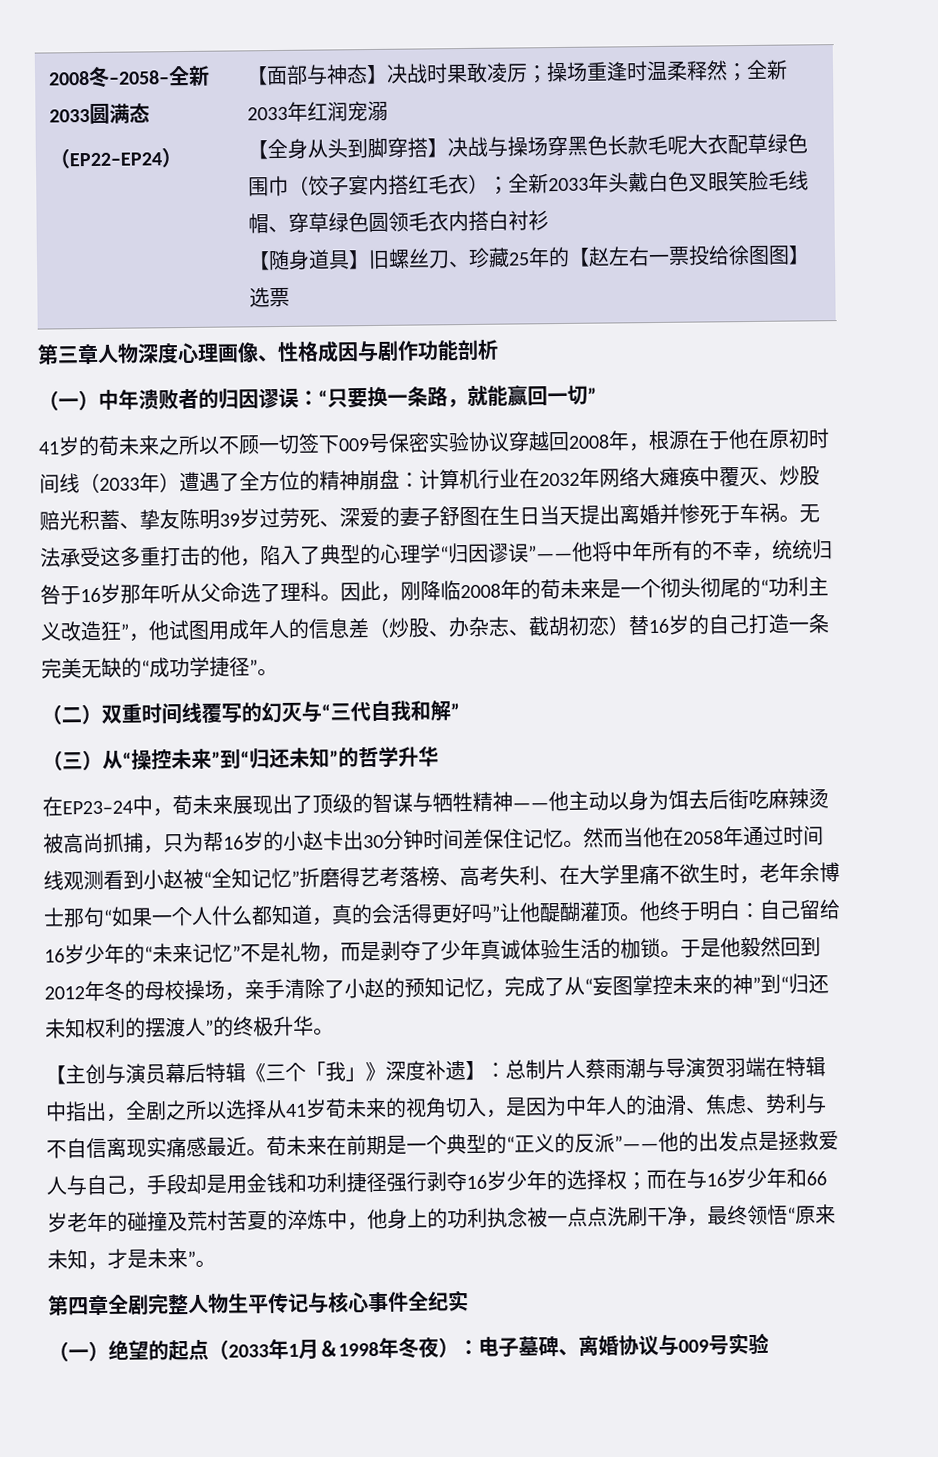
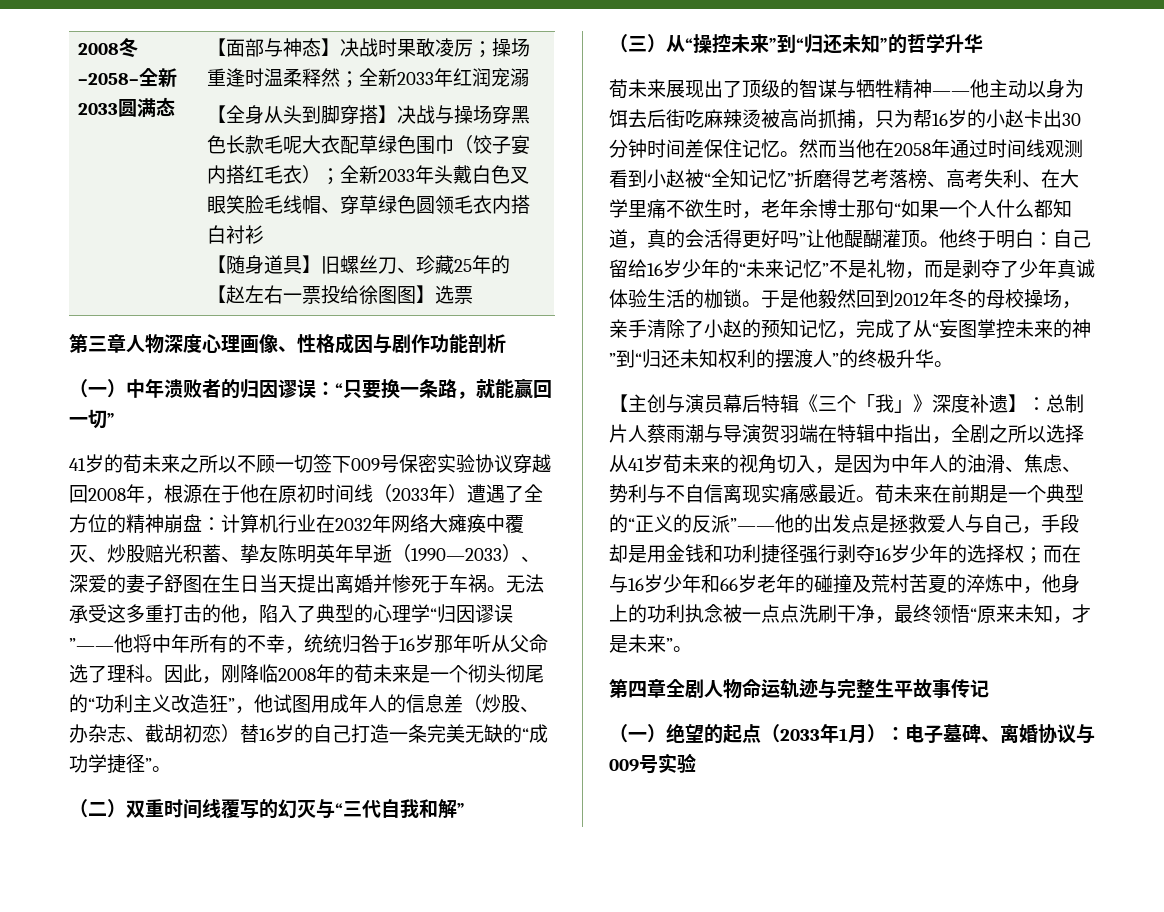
[48,147,183,169] // （EP22–EP24） -> (176, 107) none
[219,507,320,529] 39岁过劳死 -> [316,544,521,563] 英年早逝（1990—2033）
[42,795,173,817] 在EP23–24中， -> (983, 43) none
[148,1290,469,1315] 完整人物生平传记与核心事件全纪实 -> [704,678,989,699] 人物命运轨迹与完整生平故事传记
[318,1337,439,1359] ＆1998年冬夜 -> (867, 734) none

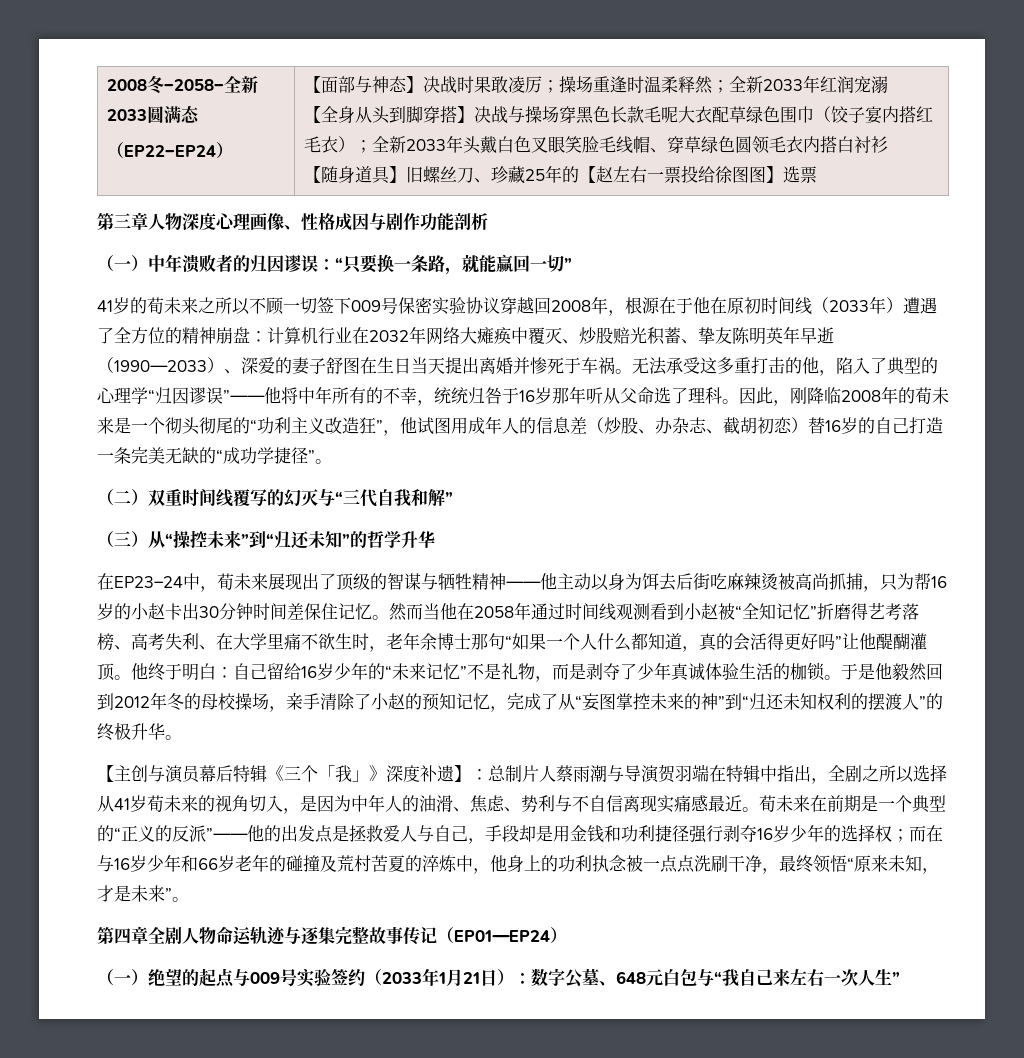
(176, 107) none -> [106,142,233,159] // （EP22–EP24）
(983, 43) none -> [97,573,217,592] 在EP23–24中，
[837,679,913,699] 完整生平 -> [301,926,369,945] 逐集完整
(989, 688) none -> [437,927,567,944] （EP01—EP24）
[761,723,1095,744] [609,753,696,774] （2033年1月）：电子墓碑、离婚协议与009号实验 -> [233,968,900,988] 与009号实验签约（2033年1月21日）：数字公墓、648元白包与“我自己来左右一次人生”

